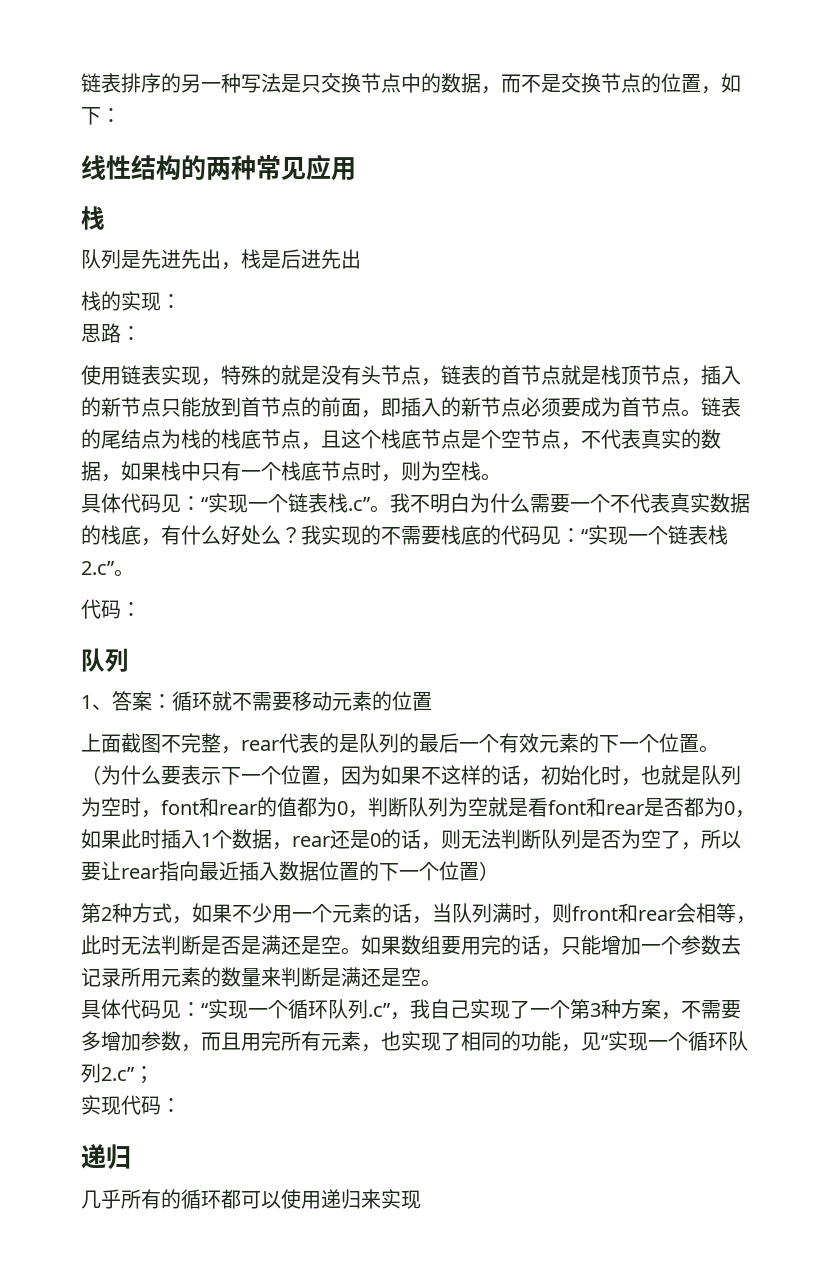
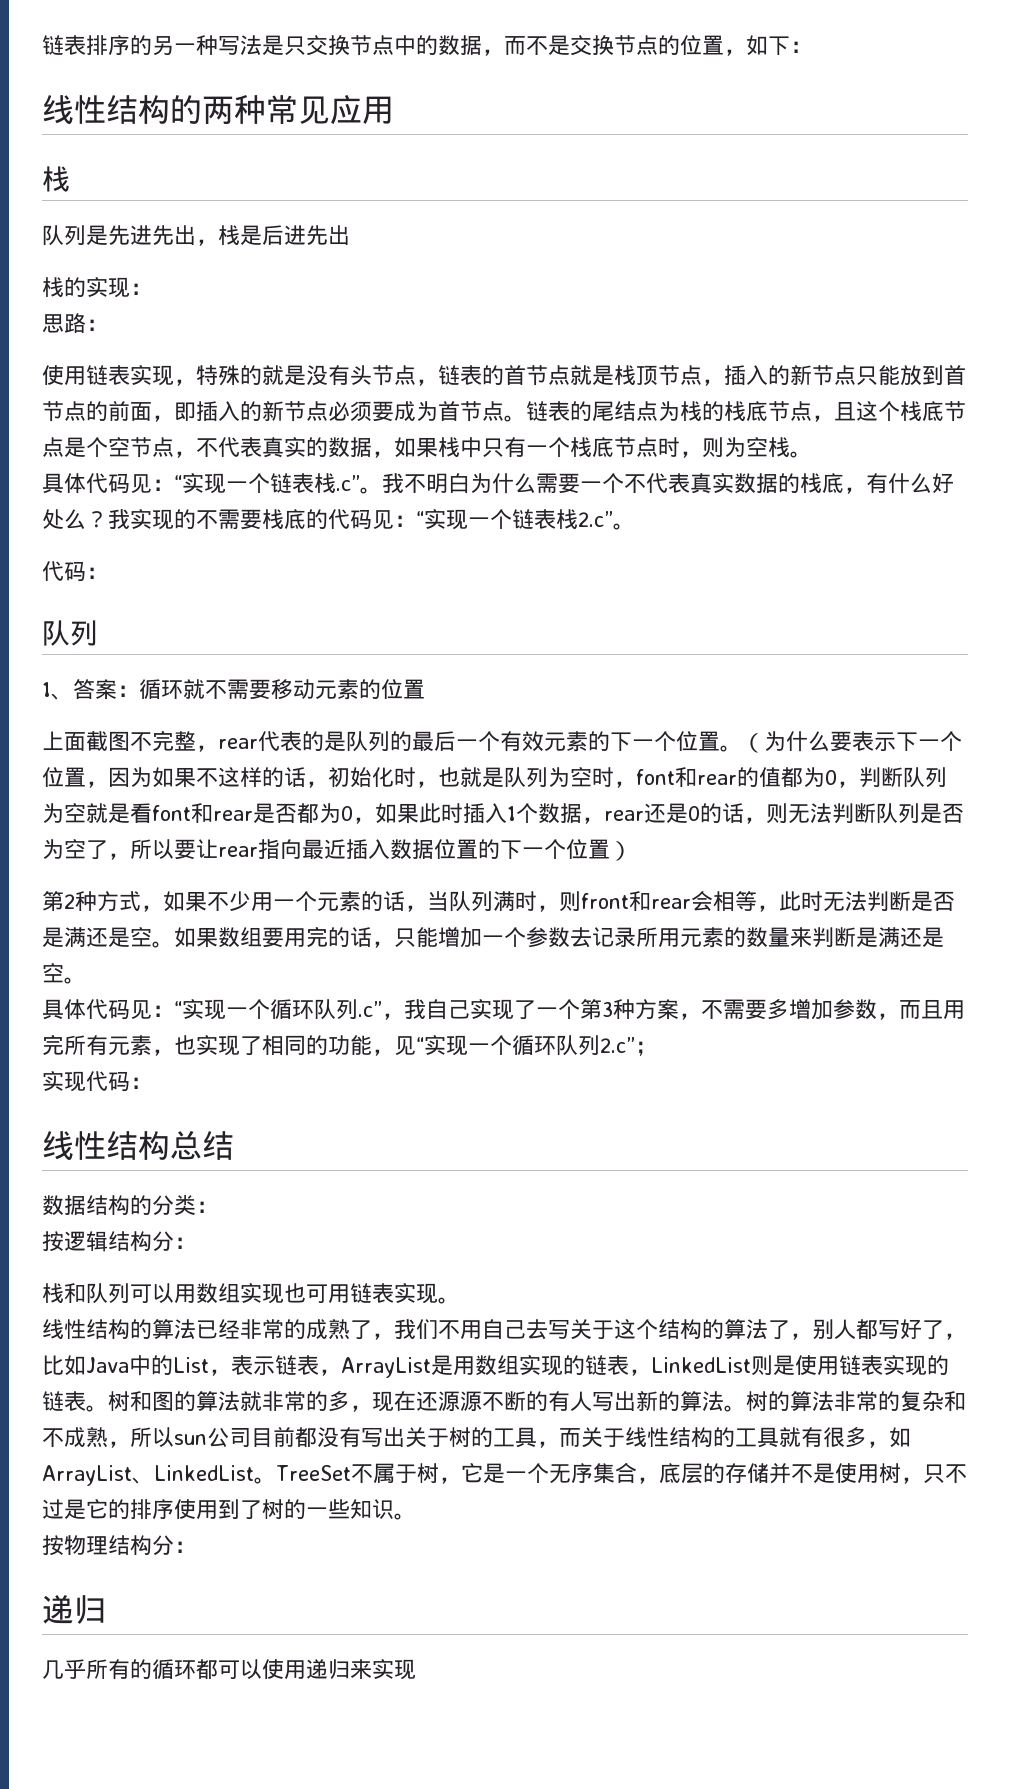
(181, 1105) none -> [42,1131,234,1160] [42,1195,218,1216] [42,1231,196,1252] [42,1283,460,1304] [42,1319,966,1340] [42,1355,949,1378] [42,1391,966,1412] [42,1426,911,1448] [42,1462,967,1486] [42,1499,416,1520] [42,1535,196,1556] // 线性结构总结 // 数据结构的分类： // 按逻辑结构分： // 栈和队列可以用数组实现也可用链表实现。 // 线性结构的算法已经非常的成熟了，我们不用自己去写关于这个结构的算法了，别人都写好了，比如Java中的List，表示链表，ArrayList是用数组实现的链表，LinkedList则是使用链表实现的链表。树和图的算法就非常的多，现在还源源不断的有人写出新的算法。树的算法非常的复杂和不成熟，所以sun公司目前都没有写出关于树的工具，而关于线性结构的工具就有很多，如ArrayList、LinkedList。TreeSet不属于树，它是一个无序集合，底层的存储并不是使用树，只不过是它的排序使用到了树的一些知识。 // 按物理结构分：

